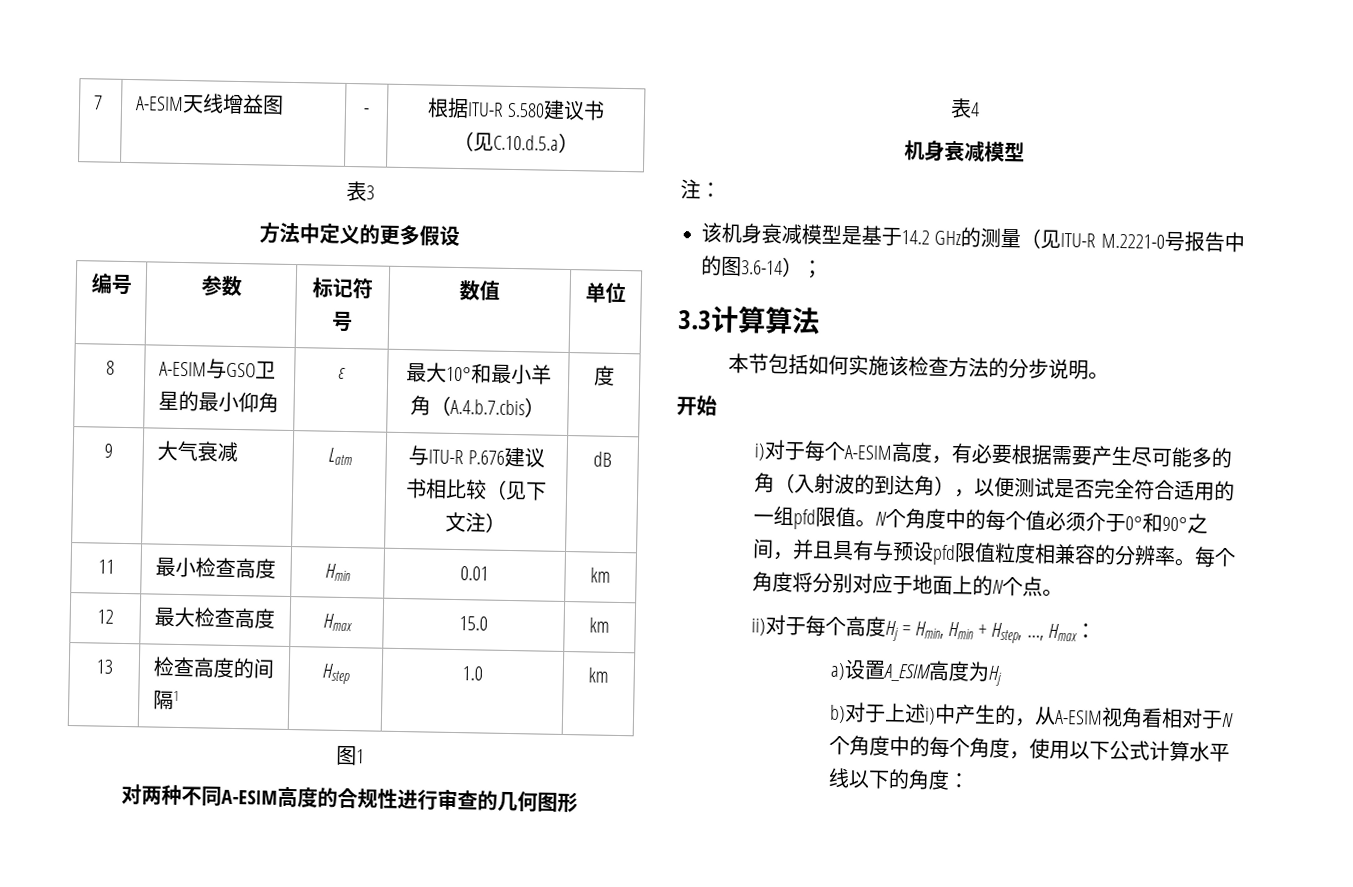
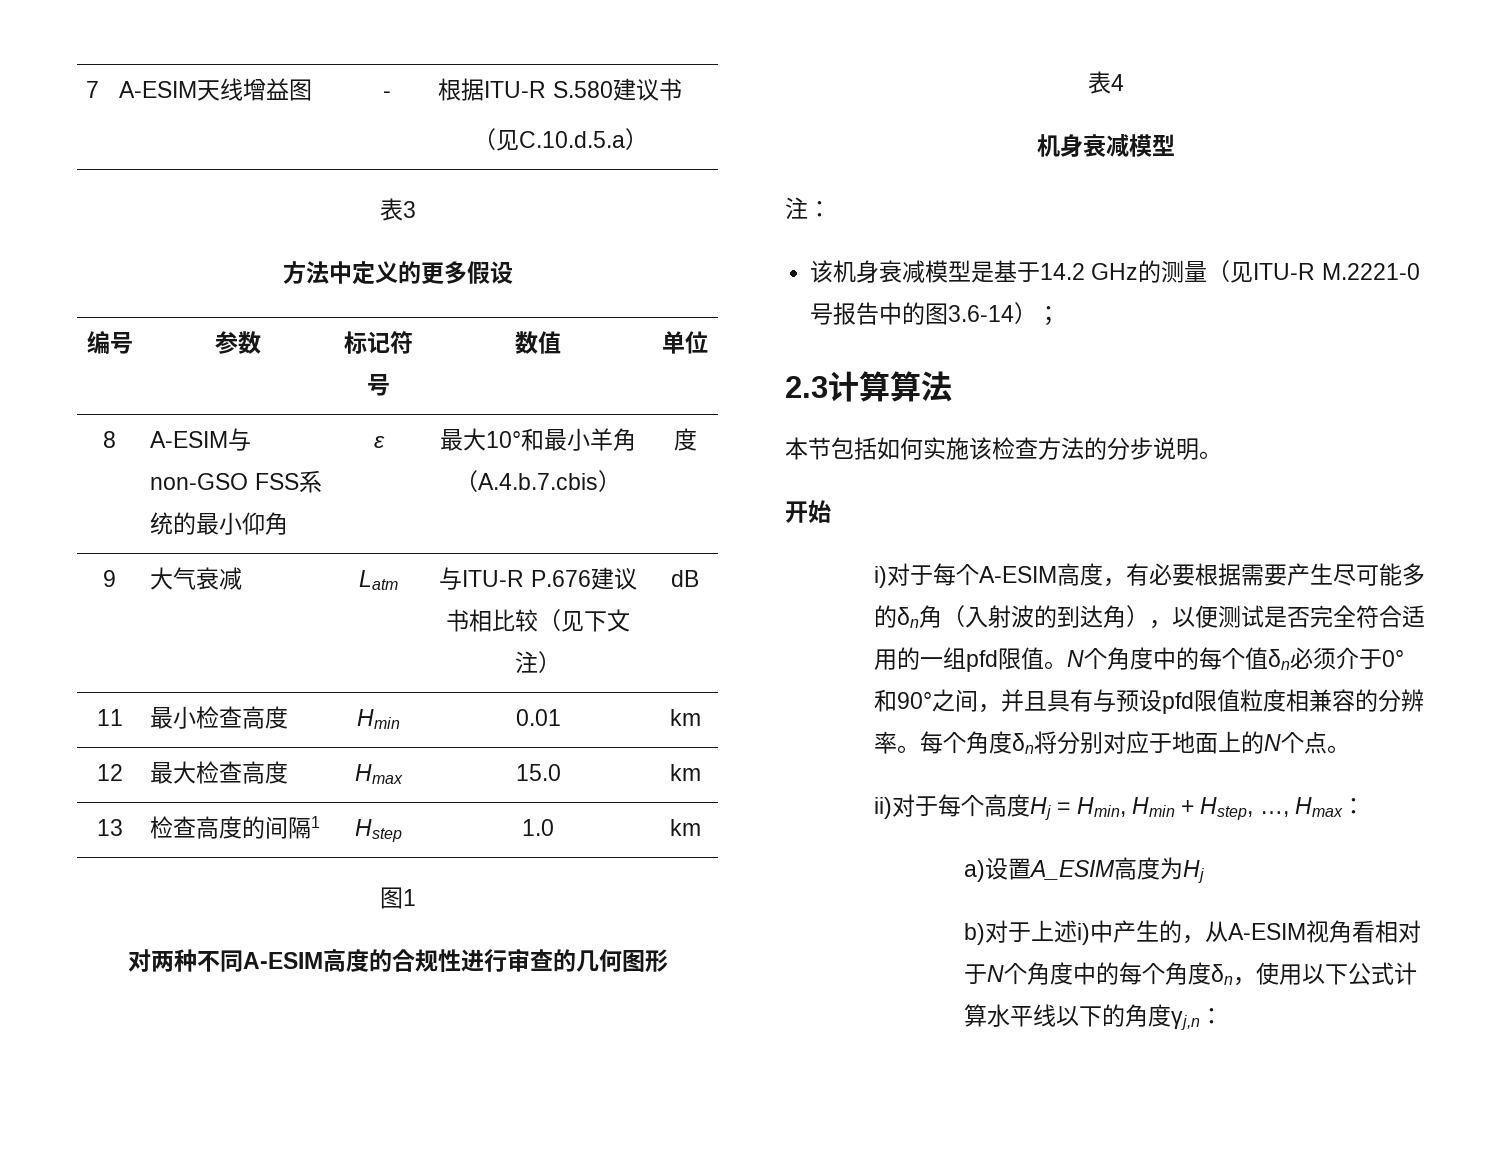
[226,361,277,379] [158,391,180,410] GSO卫星 -> [150,470,322,493] [150,512,174,535] non-GSO FSS系统
[678,310,712,330] 3.3 -> [785,376,828,398] 2.3
(1234, 458) none -> [897,607,920,628] δn
(1047, 520) none -> [1268,649,1291,670] δn
(794, 582) none -> [1012,733,1035,754] δn
(1010, 748) none -> [1210,964,1233,985] δn
(950, 779) none -> [1170,1011,1200,1030] γj,n

